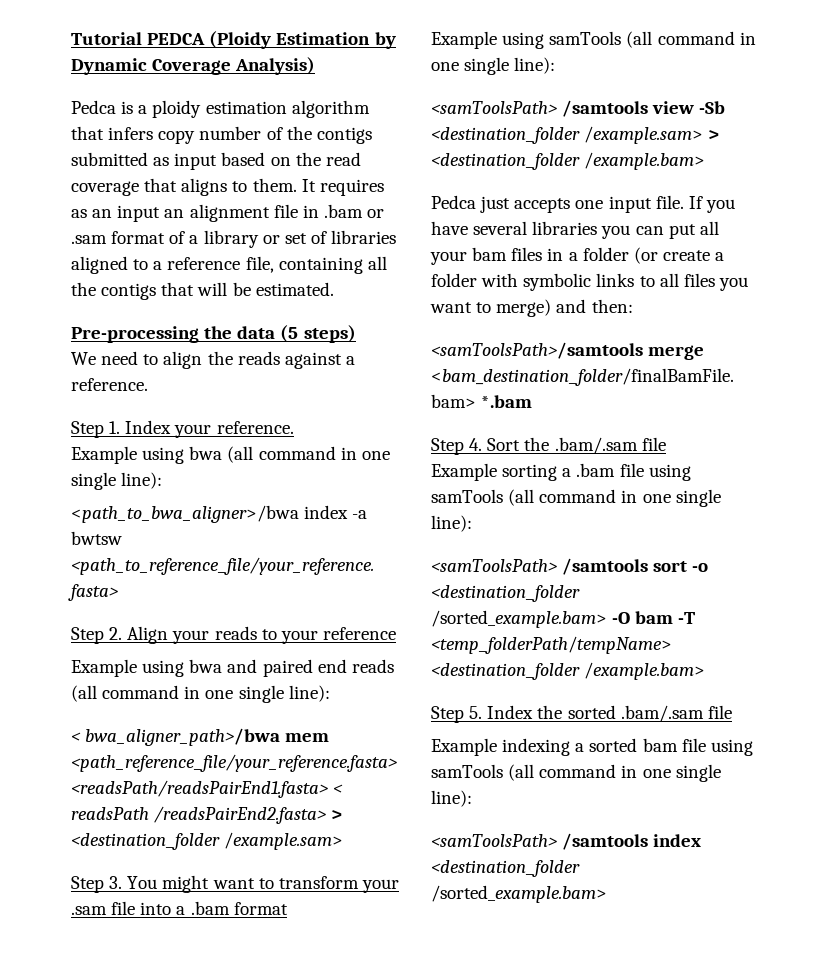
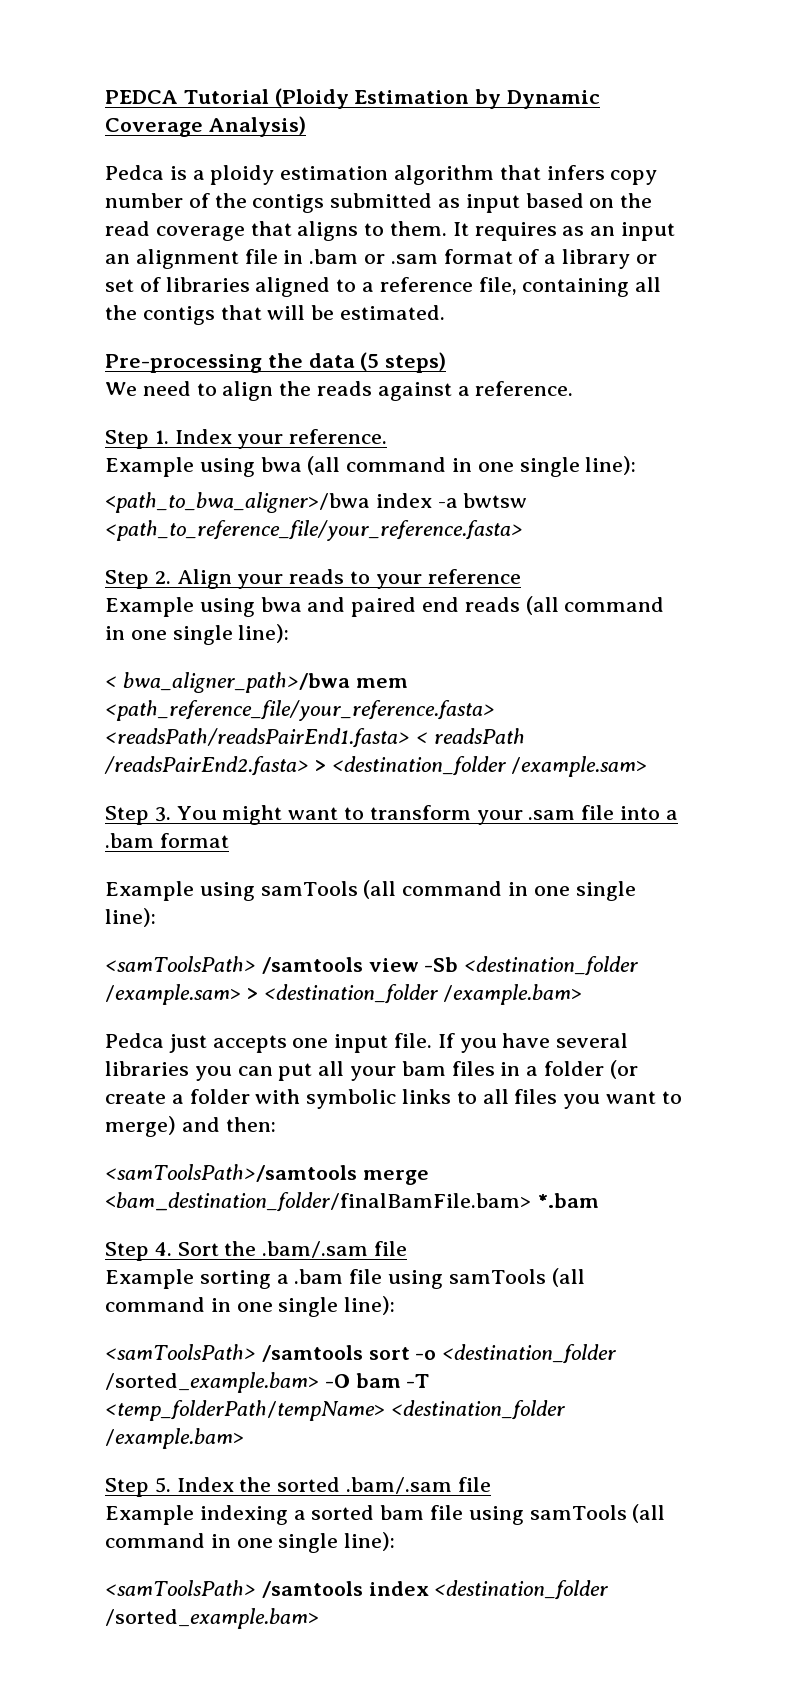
[71,32,206,45] Tutorial PEDCA -> [105,89,269,104] PEDCA Tutorial

